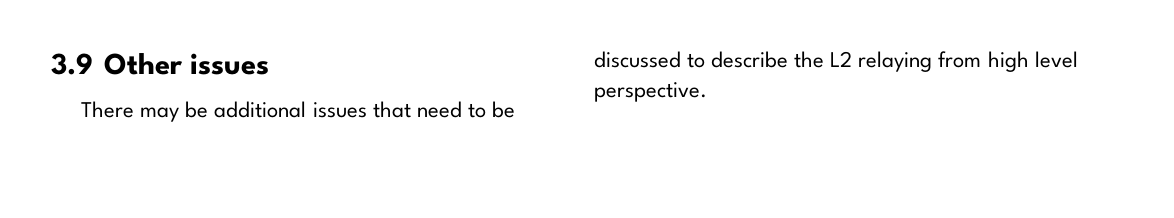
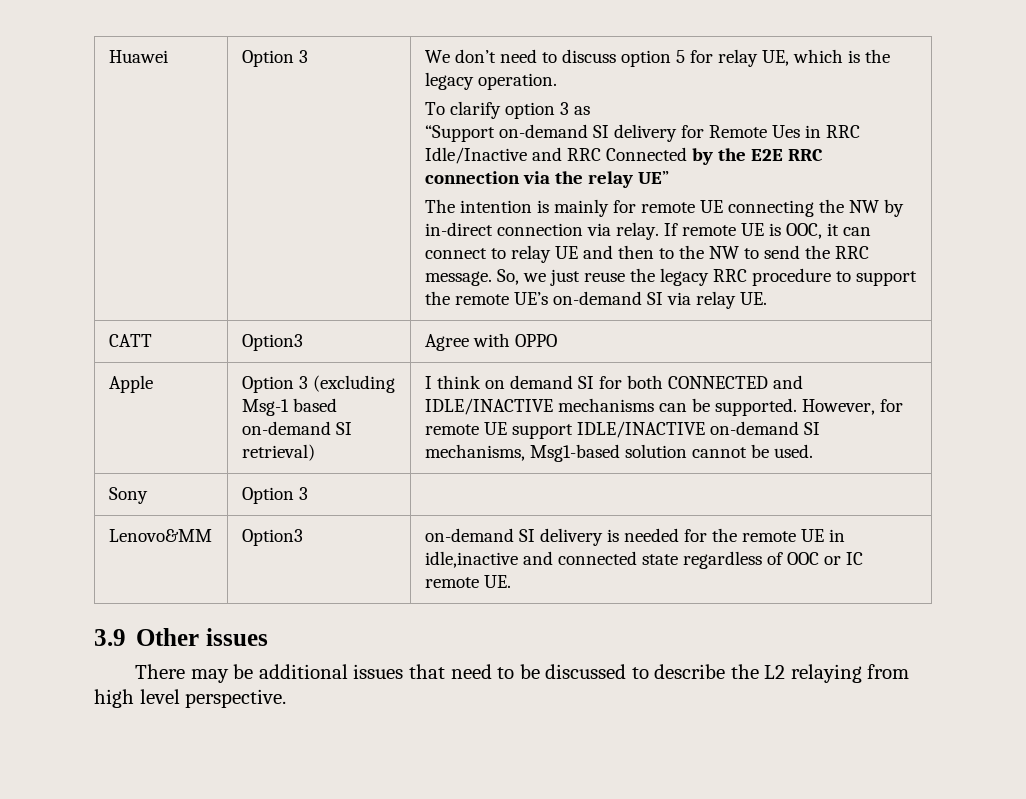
(51, 64) none -> [108,50,168,63] [241,50,308,67] [424,49,890,67] [424,72,557,90] [424,101,590,119] [424,124,860,142] [424,147,823,165] [424,171,669,188] [424,199,904,217] [424,222,871,240] [424,245,869,263] [424,268,917,286] [424,291,767,309] [108,334,152,347] [241,334,303,351] [424,333,557,351] [108,375,153,393] [241,375,395,393] [241,398,337,416] [241,421,352,435] [241,444,315,461] [424,375,803,389] [424,398,903,416] [424,421,820,439] [424,444,813,462] [108,487,148,504] [241,487,308,504] [108,529,212,542] [241,529,303,546] [424,528,845,546] [424,551,863,569] [424,575,511,588] Huawei | Option 3 | We don’t need to discuss option 5 for relay UE, which is the legacy operation. // To clarify option 3 as // “Support on-demand SI delivery for Remote Ues in RRC Idle/Inactive and RRC Connected by the E2E RRC connection via the relay UE” // The intention is mainly for remote UE connecting the NW by in-direct connection via relay. If remote UE is OOC, it can connect to relay UE and then to the NW to send the RRC message. So, we just reuse the legacy RRC procedure to support the remote UE’s on-demand SI via relay UE. // CATT | Option3 | Agree with OPPO // Apple | Option 3 (excluding Msg-1 based on-demand SI retrieval) | I think on demand SI for both CONNECTED and IDLE/INACTIVE mechanisms can be supported. However, for remote UE support IDLE/INACTIVE on-demand SI mechanisms, Msg1-based solution cannot be used. // Sony | Option 3 | // Lenovo&MM | Option3 | on-demand SI delivery is needed for the remote UE in idle,inactive and connected state regardless of OOC or IC remote UE. //

